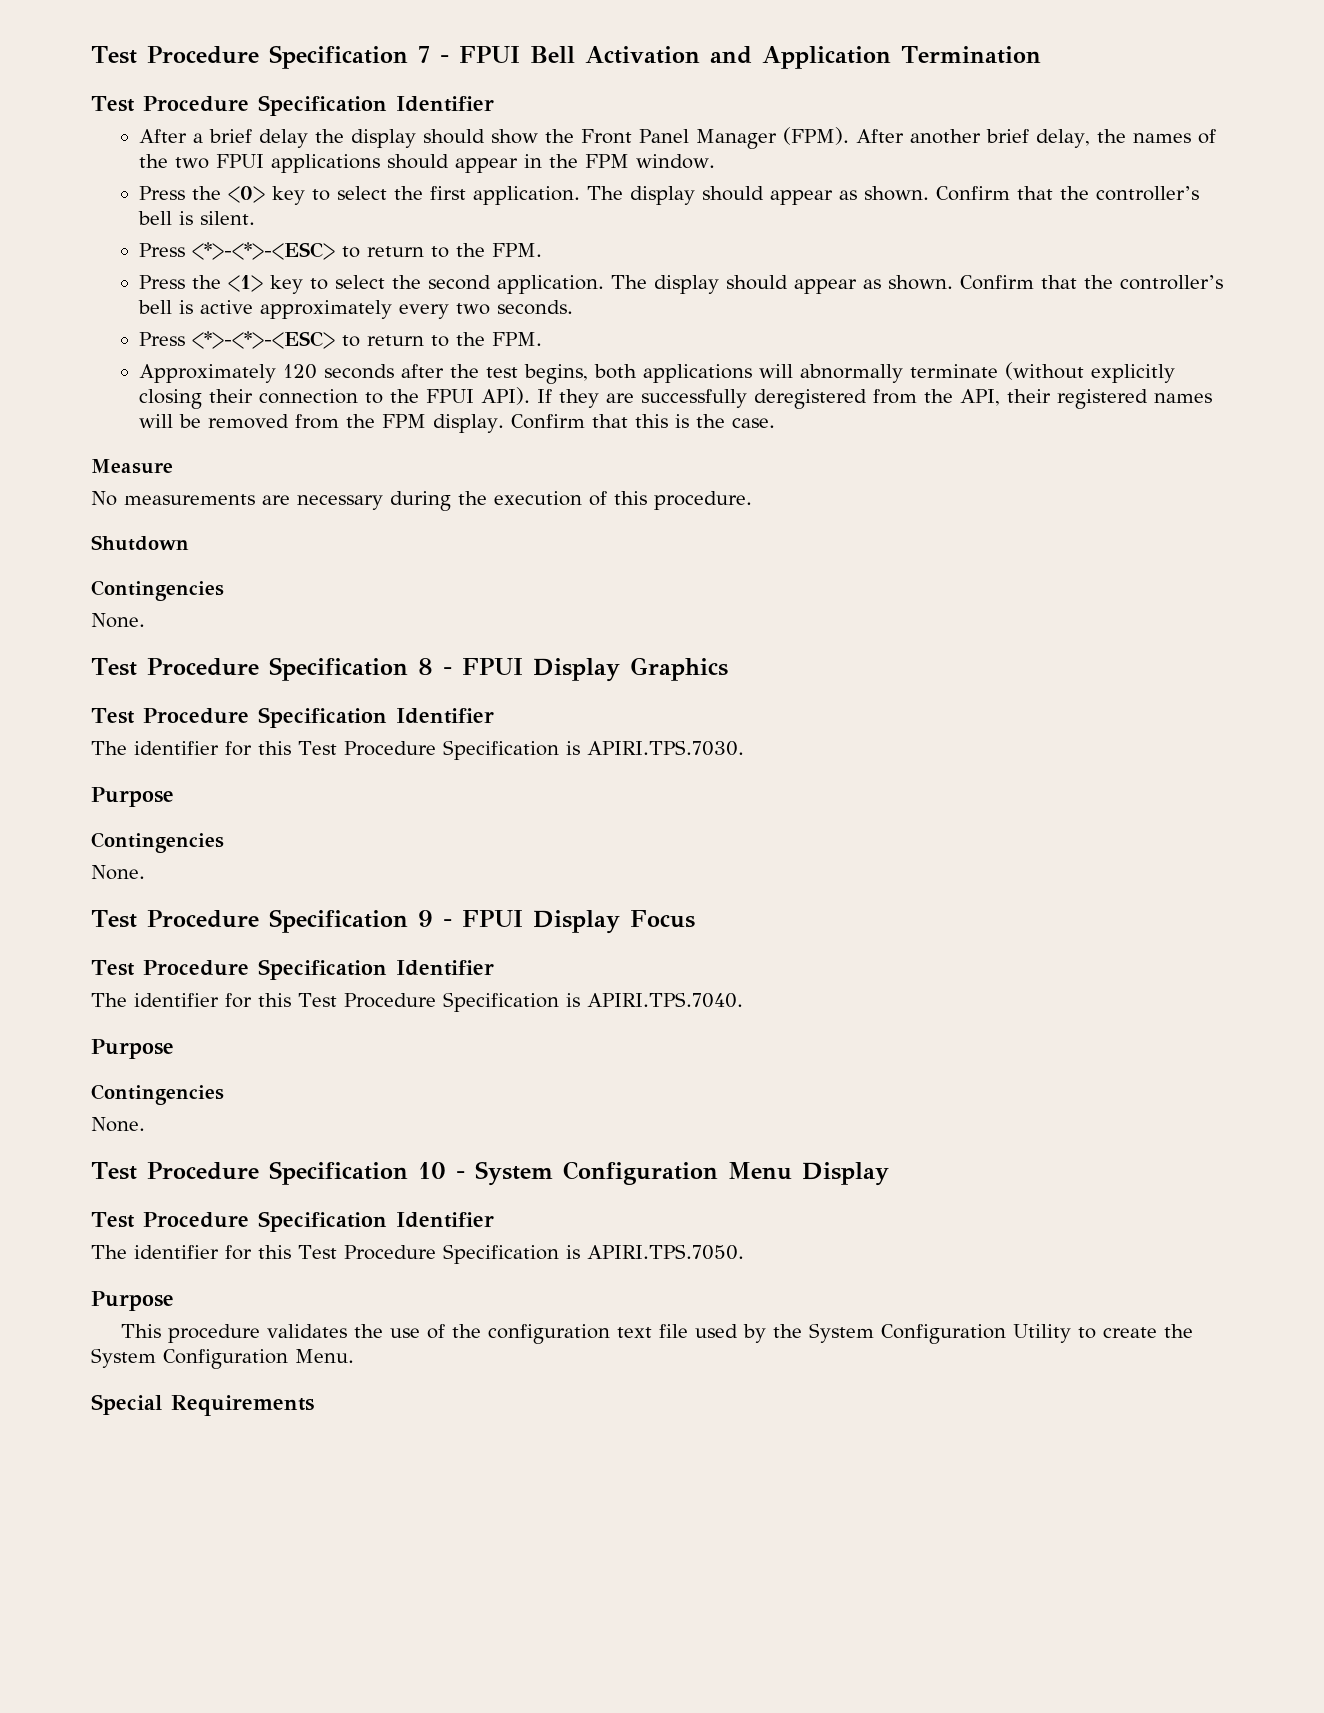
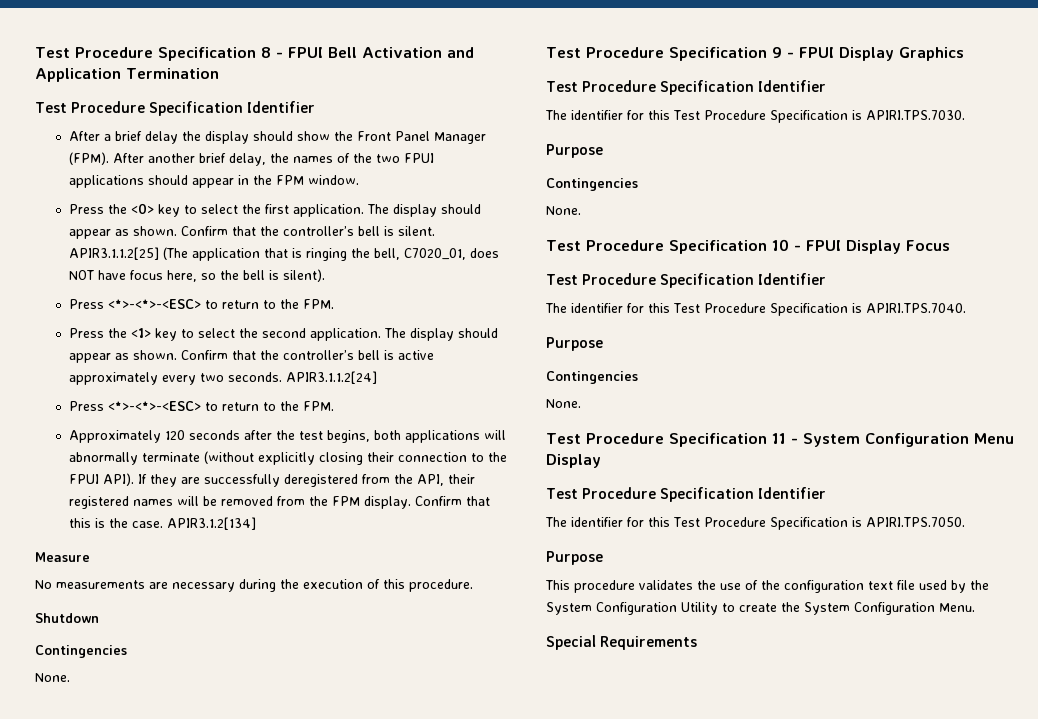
[91,45,430,69] Test Procedure Specification 7 -> [35,47,271,61] Test Procedure Specification 8
(256, 218) none -> [68,247,499,261] [68,269,325,282] APIR3.1.1.2[25] (The application that is ringing the bell, C7020_01, does NOT have focus here, so the bell is silent).
(574, 307) none -> [285,371,377,384] APIR3.1.1.2[24]
(776, 423) none -> [166,517,256,530] APIR3.1.2[134]
[417,658,433,675] 8 -> [771,47,782,58] 9
[417,910,433,927] 9 -> [771,239,789,251] 10
[417,1162,446,1179] 10 -> [771,433,786,444] 11

